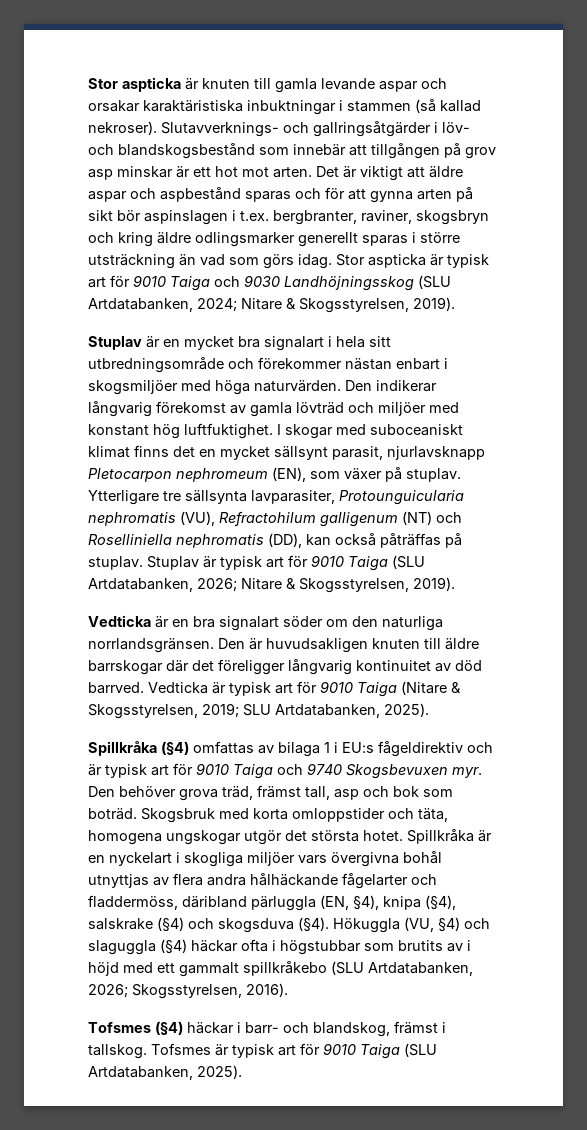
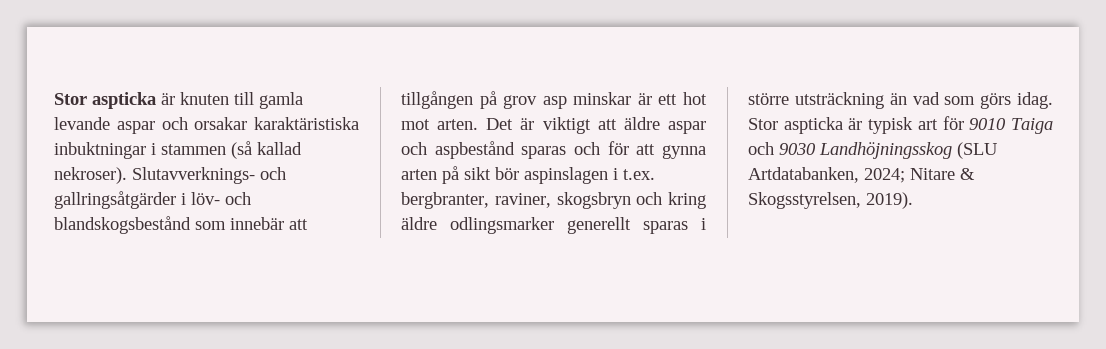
[88,336,391,351] [88,357,448,373] [88,380,437,395] [88,401,459,417] [88,423,463,439] [88,445,485,460] [88,467,461,482] [88,490,464,505] [88,511,462,527] [88,533,462,548] [88,555,425,571] [88,577,455,593] [88,615,443,631] [88,638,479,653] [88,659,482,675] [88,681,461,697] [88,703,429,719] [88,741,493,757] [88,763,482,779] [88,785,453,801] [88,808,448,823] [88,829,492,845] [88,851,442,867] [88,873,437,889] [88,895,456,911] [88,917,490,933] [88,939,471,955] [88,961,473,977] [88,983,288,999] [88,1021,446,1037] [88,1043,437,1059] [88,1065,242,1080] // Stuplav är en mycket bra signalart i hela sitt utbredningsområde och förekommer nästan enbart i skogsmiljöer med höga naturvärden. Den indikerar långvarig förekomst av gamla lövträd och miljöer med konstant hög luftfuktighet. I skogar med suboceaniskt klimat finns det en mycket sällsynt parasit, njurlavsknapp Pletocarpon nephromeum (EN), som växer på stuplav. Ytterligare tre sällsynta lavparasiter, Protounguicularia nephromatis (VU), Refractohilum galligenum (NT) och Roselliniella nephromatis (DD), kan också påträffas på stuplav. Stuplav är typisk art för 9010 Taiga (SLU Artdatabanken, 2026; Nitare & Skogsstyrelsen, 2019). // Vedticka är en bra signalart söder om den naturliga norrlandsgränsen. Den är huvudsakligen knuten till äldre barrskogar där det föreligger långvarig kontinuitet av död barrved. Vedticka är typisk art för 9010 Taiga (Nitare & Skogsstyrelsen, 2019; SLU Artdatabanken, 2025). // Spillkråka (§4) omfattas av bilaga 1 i EU:s fågeldirektiv och är typisk art för 9010 Taiga och 9740 Skogsbevuxen myr. Den behöver grova träd, främst tall, asp och bok som boträd. Skogsbruk med korta omloppstider och täta, homogena ungskogar utgör det största hotet. Spillkråka är en nyckelart i skogliga miljöer vars övergivna bohål utnyttjas av flera andra hålhäckande fågelarter och fladdermöss, däribland pärluggla (EN, §4), knipa (§4), salskrake (§4) och skogsduva (§4). Hökuggla (VU, §4) och slaguggla (§4) häckar ofta i högstubbar som brutits av i höjd med ett gammalt spillkråkebo (SLU Artdatabanken, 2026; Skogsstyrelsen, 2016). // Tofsmes (§4) häckar i barr- och blandskog, främst i tallskog. Tofsmes är typisk art för 9010 Taiga (SLU Artdatabanken, 2025). -> (913, 200) none

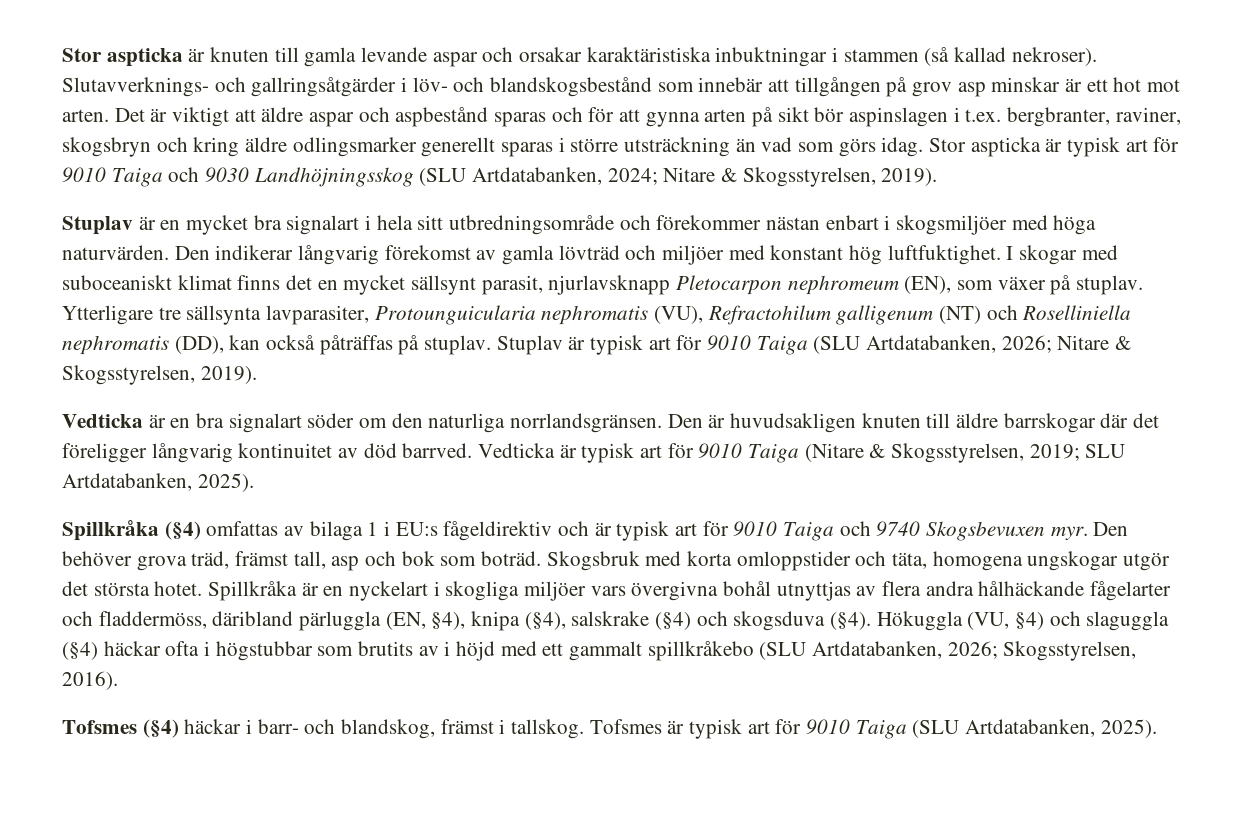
(913, 200) none -> [62,215,1097,235] [62,245,1118,265] [62,275,1144,295] [62,305,1132,325] [62,335,1132,355] [62,365,257,385] [62,413,1160,433] [62,443,1126,463] [62,473,254,492] [62,520,1129,541] [62,551,1171,571] [62,581,1172,601] [62,611,1170,631] [62,641,1137,661] [62,671,118,690] [62,719,1157,739] // Stuplav är en mycket bra signalart i hela sitt utbredningsområde och förekommer nästan enbart i skogsmiljöer med höga naturvärden. Den indikerar långvarig förekomst av gamla lövträd och miljöer med konstant hög luftfuktighet. I skogar med suboceaniskt klimat finns det en mycket sällsynt parasit, njurlavsknapp Pletocarpon nephromeum (EN), som växer på stuplav. Ytterligare tre sällsynta lavparasiter, Protounguicularia nephromatis (VU), Refractohilum galligenum (NT) och Roselliniella nephromatis (DD), kan också påträffas på stuplav. Stuplav är typisk art för 9010 Taiga (SLU Artdatabanken, 2026; Nitare & Skogsstyrelsen, 2019). // Vedticka är en bra signalart söder om den naturliga norrlandsgränsen. Den är huvudsakligen knuten till äldre barrskogar där det föreligger långvarig kontinuitet av död barrved. Vedticka är typisk art för 9010 Taiga (Nitare & Skogsstyrelsen, 2019; SLU Artdatabanken, 2025). // Spillkråka (§4) omfattas av bilaga 1 i EU:s fågeldirektiv och är typisk art för 9010 Taiga och 9740 Skogsbevuxen myr. Den behöver grova träd, främst tall, asp och bok som boträd. Skogsbruk med korta omloppstider och täta, homogena ungskogar utgör det största hotet. Spillkråka är en nyckelart i skogliga miljöer vars övergivna bohål utnyttjas av flera andra hålhäckande fågelarter och fladdermöss, däribland pärluggla (EN, §4), knipa (§4), salskrake (§4) och skogsduva (§4). Hökuggla (VU, §4) och slaguggla (§4) häckar ofta i högstubbar som brutits av i höjd med ett gammalt spillkråkebo (SLU Artdatabanken, 2026; Skogsstyrelsen, 2016). // Tofsmes (§4) häckar i barr- och blandskog, främst i tallskog. Tofsmes är typisk art för 9010 Taiga (SLU Artdatabanken, 2025).

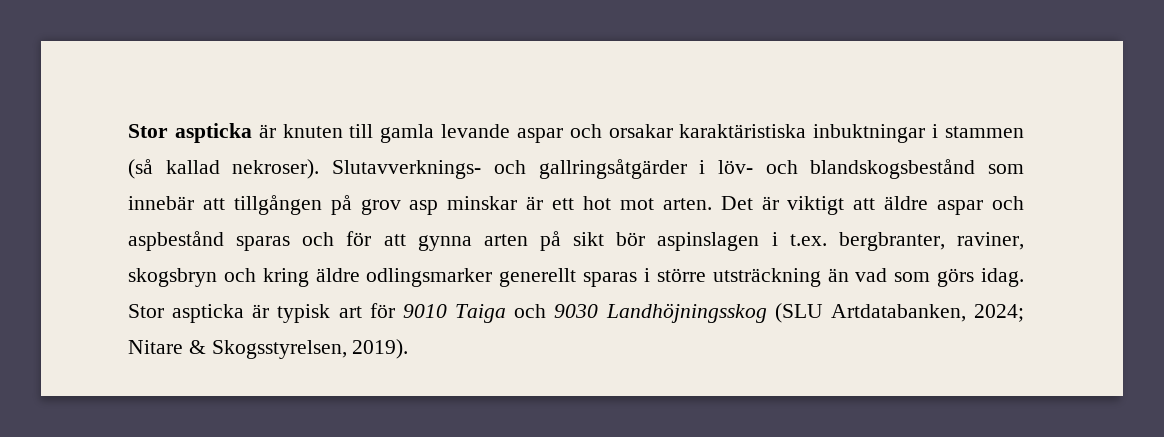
[62,215,1097,235] [62,245,1118,265] [62,275,1144,295] [62,305,1132,325] [62,335,1132,355] [62,365,257,385] [62,413,1160,433] [62,443,1126,463] [62,473,254,492] [62,520,1129,541] [62,551,1171,571] [62,581,1172,601] [62,611,1170,631] [62,641,1137,661] [62,671,118,690] [62,719,1157,739] // Stuplav är en mycket bra signalart i hela sitt utbredningsområde och förekommer nästan enbart i skogsmiljöer med höga naturvärden. Den indikerar långvarig förekomst av gamla lövträd och miljöer med konstant hög luftfuktighet. I skogar med suboceaniskt klimat finns det en mycket sällsynt parasit, njurlavsknapp Pletocarpon nephromeum (EN), som växer på stuplav. Ytterligare tre sällsynta lavparasiter, Protounguicularia nephromatis (VU), Refractohilum galligenum (NT) och Roselliniella nephromatis (DD), kan också påträffas på stuplav. Stuplav är typisk art för 9010 Taiga (SLU Artdatabanken, 2026; Nitare & Skogsstyrelsen, 2019). // Vedticka är en bra signalart söder om den naturliga norrlandsgränsen. Den är huvudsakligen knuten till äldre barrskogar där det föreligger långvarig kontinuitet av död barrved. Vedticka är typisk art för 9010 Taiga (Nitare & Skogsstyrelsen, 2019; SLU Artdatabanken, 2025). // Spillkråka (§4) omfattas av bilaga 1 i EU:s fågeldirektiv och är typisk art för 9010 Taiga och 9740 Skogsbevuxen myr. Den behöver grova träd, främst tall, asp och bok som boträd. Skogsbruk med korta omloppstider och täta, homogena ungskogar utgör det största hotet. Spillkråka är en nyckelart i skogliga miljöer vars övergivna bohål utnyttjas av flera andra hålhäckande fågelarter och fladdermöss, däribland pärluggla (EN, §4), knipa (§4), salskrake (§4) och skogsduva (§4). Hökuggla (VU, §4) och slaguggla (§4) häckar ofta i högstubbar som brutits av i höjd med ett gammalt spillkråkebo (SLU Artdatabanken, 2026; Skogsstyrelsen, 2016). // Tofsmes (§4) häckar i barr- och blandskog, främst i tallskog. Tofsmes är typisk art för 9010 Taiga (SLU Artdatabanken, 2025). -> (409, 349) none

